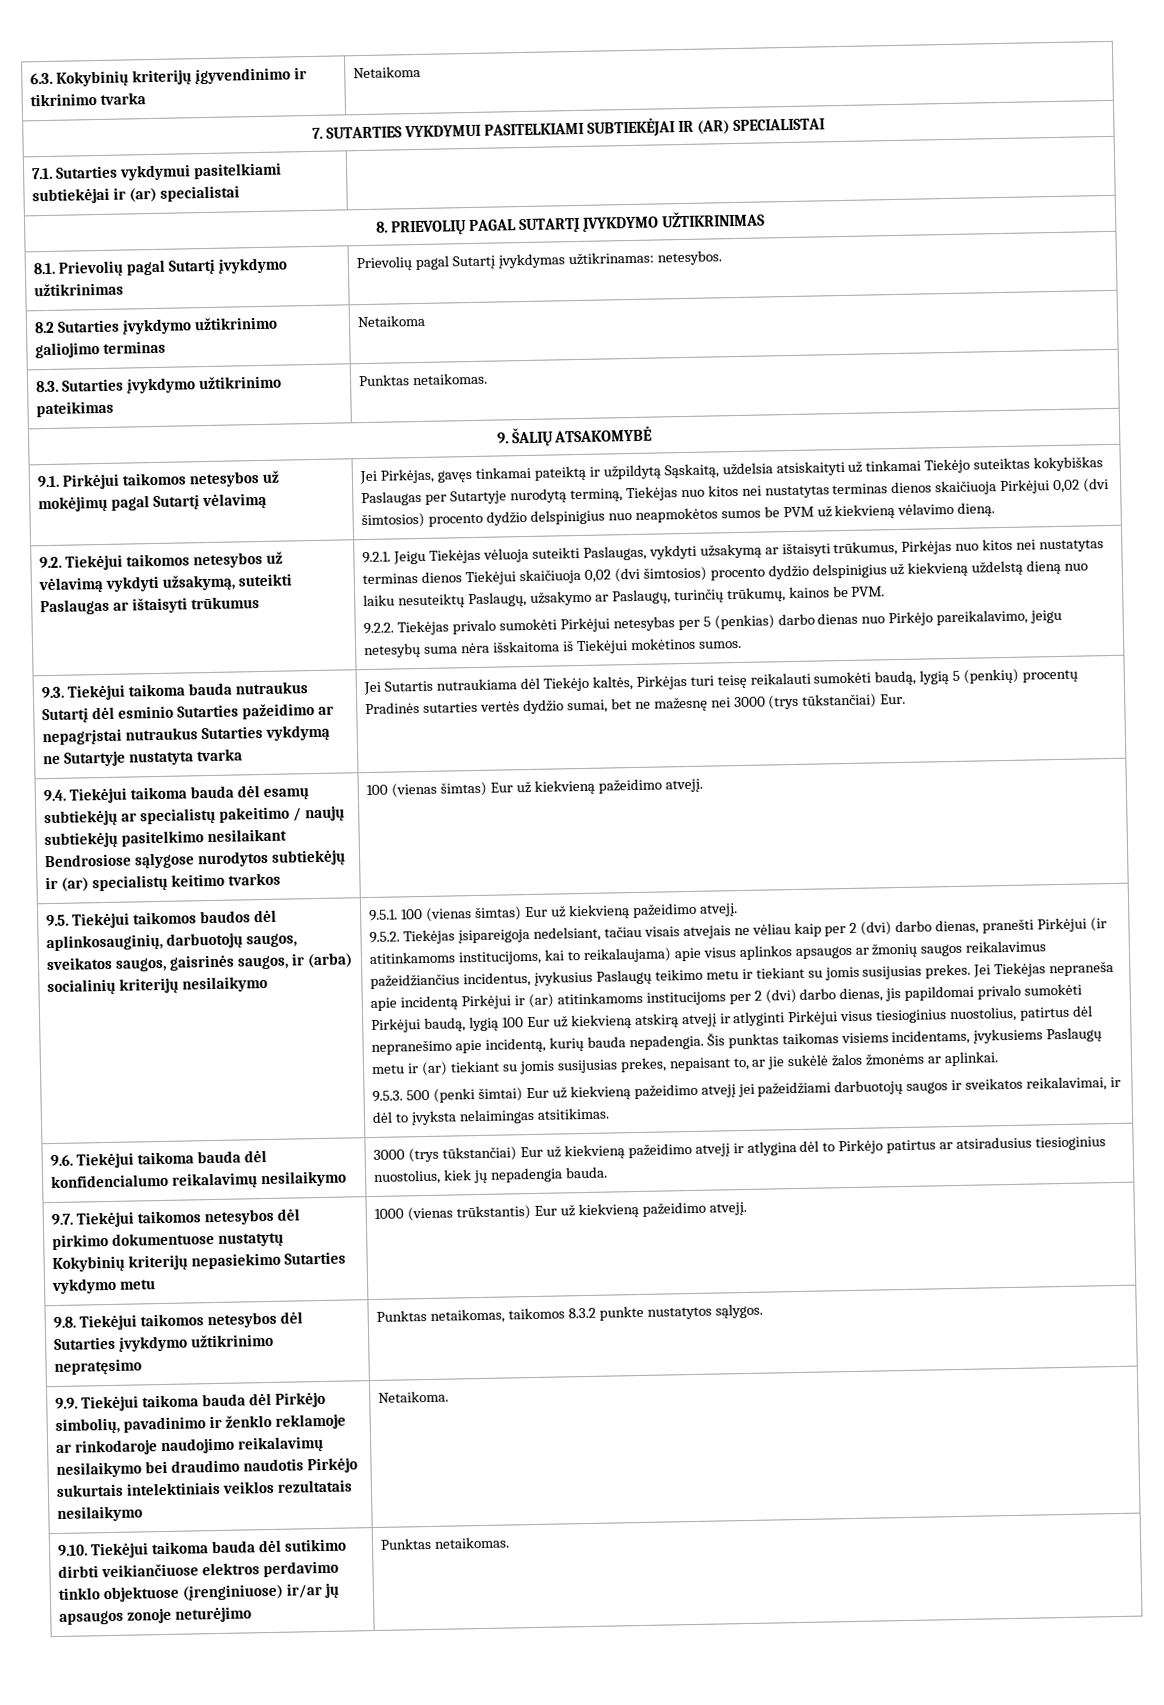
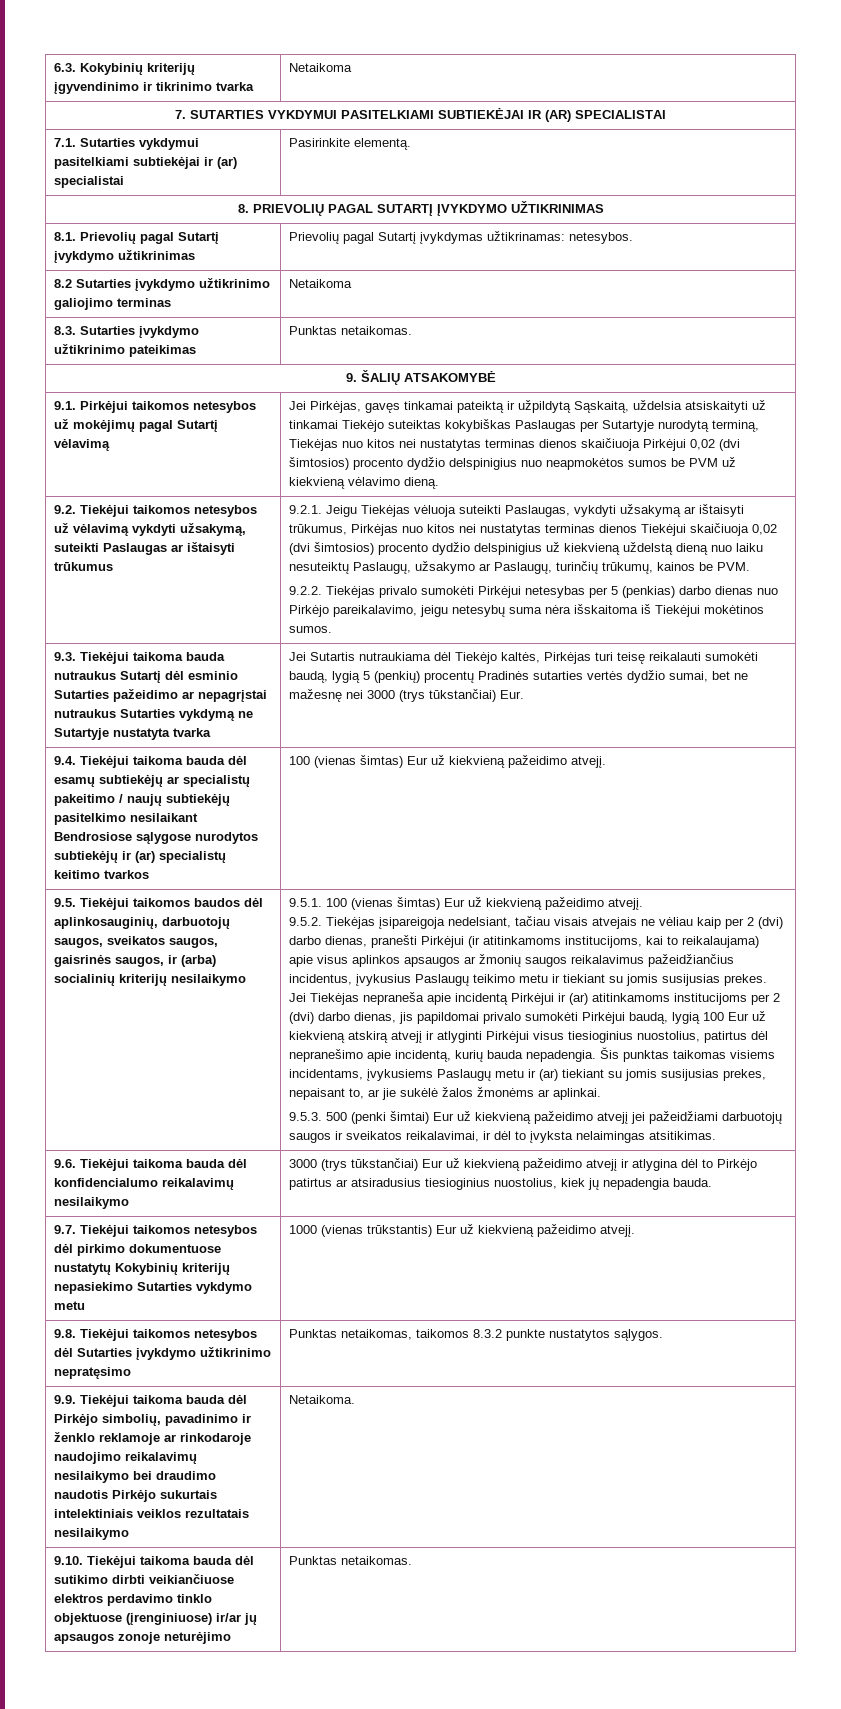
(241, 193) none -> [289,138,412,150] Pasirinkite elementą.

